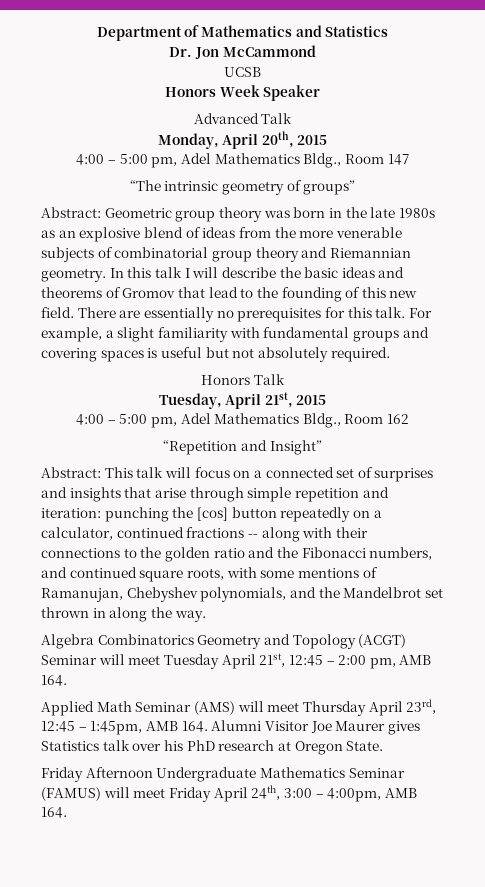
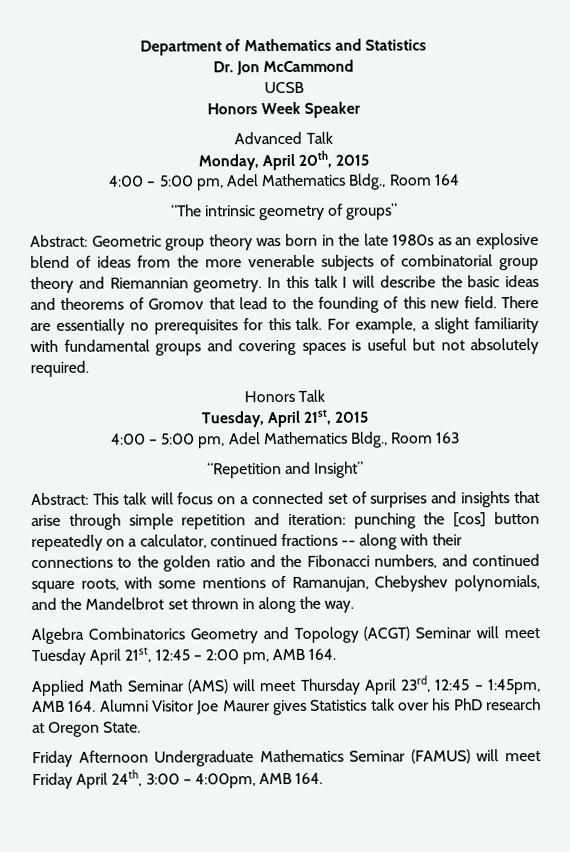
[387,154,409,165] 147 -> [433,174,460,186] 164
[387,414,410,424] 162 -> [436,432,461,444] 163

